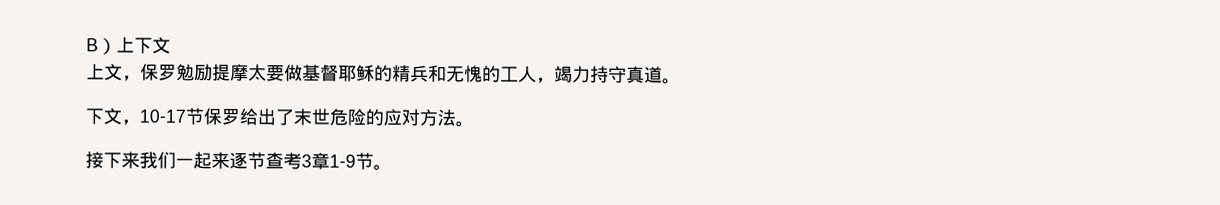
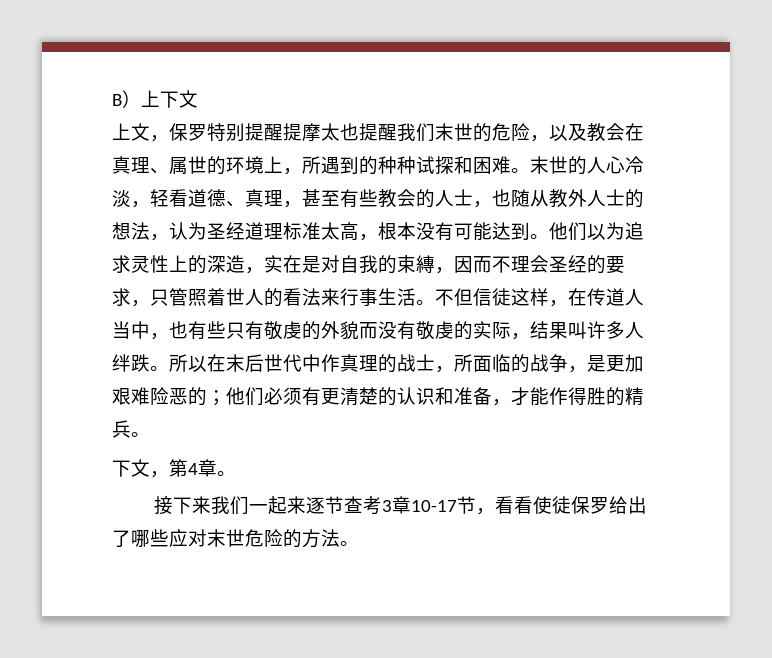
[176,63,681,85] [85,107,456,127] 勉励提摩太要做基督耶稣的精兵和无愧的工人，竭力持守真道。 // 下文，10-17节保罗给出了末世危险的应对方法 -> [207,123,644,142] [112,156,644,175] [112,189,644,208] [112,222,644,241] [112,255,625,274] [112,288,644,307] [112,321,644,340] [112,354,644,373] [112,387,644,406] [112,420,150,438] [112,459,217,478] 特别提醒提摩太也提醒我们末世的危险，以及教会在真理、属世的环境上，所遇到的种种试探和困难。末世的人心冷淡，轻看道德、真理，甚至有些教会的人士，也随从教外人士的想法，认为圣经道理标准太高，根本没有可能达到。他们以为追求灵性上的深造，实在是对自我的束縳，因而不理会圣经的要求，只管照着世人的看法来行事生活。不但信徒这样，在传道人当中，也有些只有敬虔的外貌而没有敬虔的实际，结果叫许多人绊跌。所以在末后世代中作真理的战士，所面临的战争，是更加艰难险恶的；他们必须有更清楚的认识和准备，才能作得胜的精兵。 // 下文，第4章
[329,152,374,170] 1-9节 -> [410,496,647,515] [112,529,340,548] 10-17节，看看使徒保罗给出了哪些应对末世危险的方法

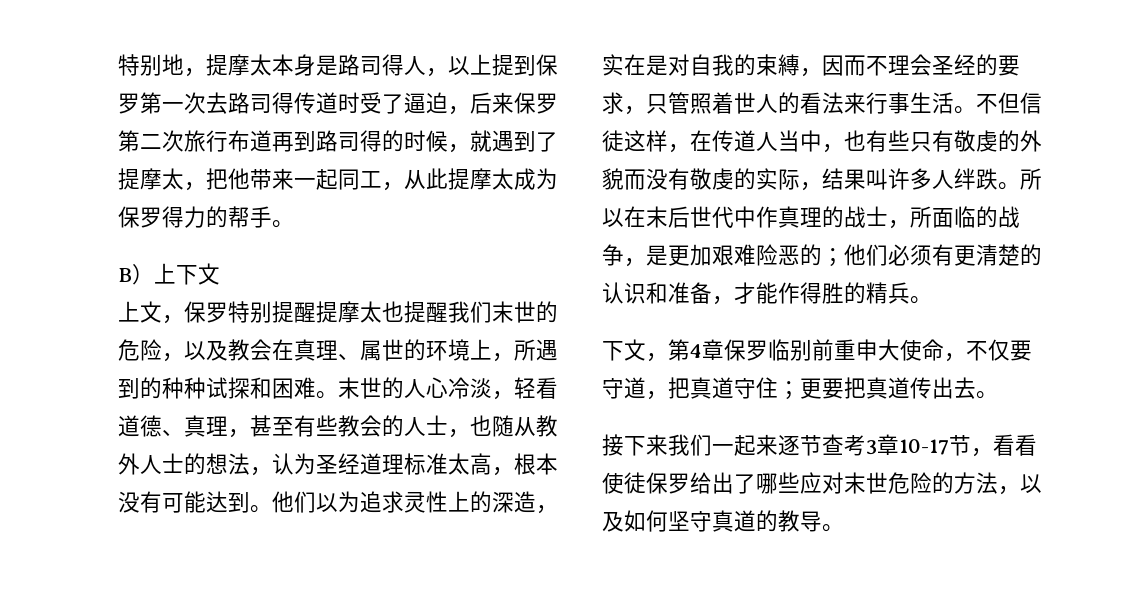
(112, 100) none -> [118,54,558,77] [118,92,558,115] [118,130,558,153] [118,168,558,191] [118,206,294,228] 特别地，提摩太本身是路司得人，以上提到保罗第一次去路司得传道时受了逼迫，后来保罗第二次旅行布道再到路司得的时候，就遇到了提摩太，把他带来一起同工，从此提摩太成为保罗得力的帮手。 //
(217, 468) none -> [724,339,1032,362] [602,377,976,400] 保罗临别前重申大使命，不仅要守道，把真道守住；更要把真道传出去
(340, 538) none -> [998,474,1042,495] [602,510,822,532] ，以及如何坚守真道的教导

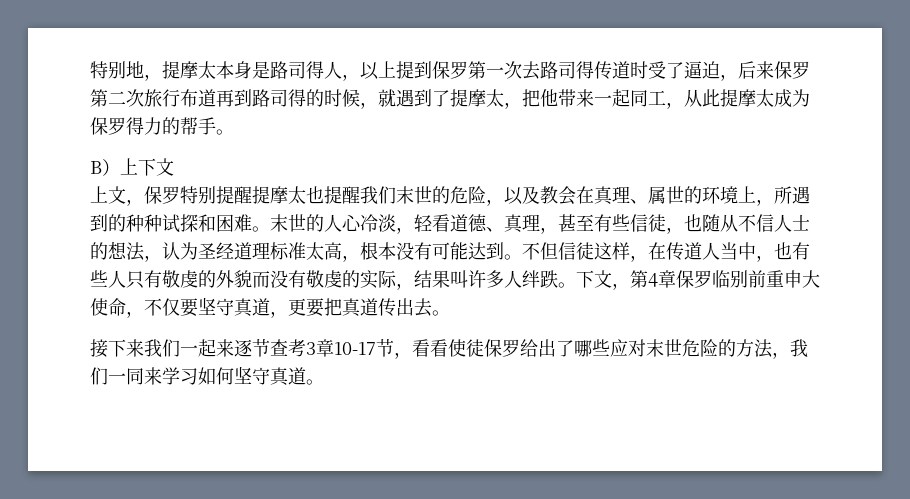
[338,415,448,437] 教会的人士 -> [630,214,666,232] 信徒
[536,415,558,437] [118,453,140,475] 教外 -> [738,214,774,232] 不信
[272,491,558,514] [602,54,1020,77] [602,92,976,115] 他们以为追求灵性上的深造，实在是对自我的束縳，因而不理会圣经的要求，只管照着世人的看法来行事生活。 -> (522, 257) none
(910, 140) none -> [108,270,126,288] 人
[1020,168,1042,190] [602,206,1020,229] [602,244,1042,267] [602,282,932,305] 所以在末后世代中作真理的战士，所面临的战争，是更加艰难险恶的；他们必须有更清楚的认识和准备，才能作得胜的精兵。 // -> (576, 285) none
[602,377,800,400] 守道，把真道守住； -> [198,297,288,318] 坚守真道，
[1020,474,1042,493] [602,511,624,532] 以及 -> [790,339,808,357] [90,367,198,385] 我们一同来学习
[756,510,822,532] 的教导 -> (306, 376) none

